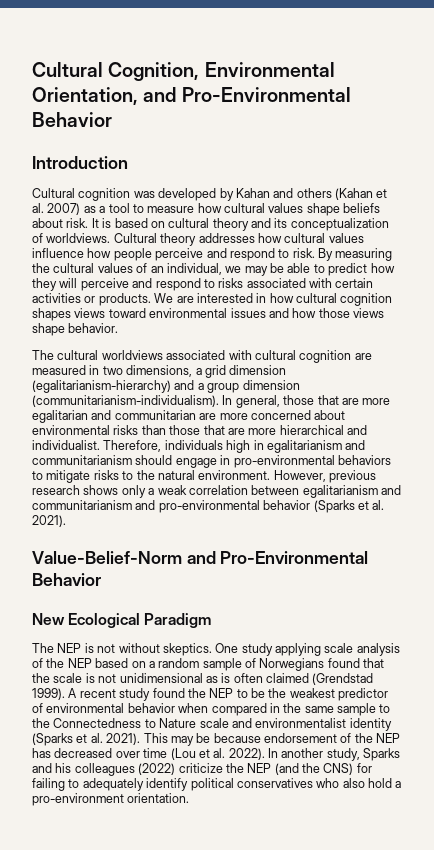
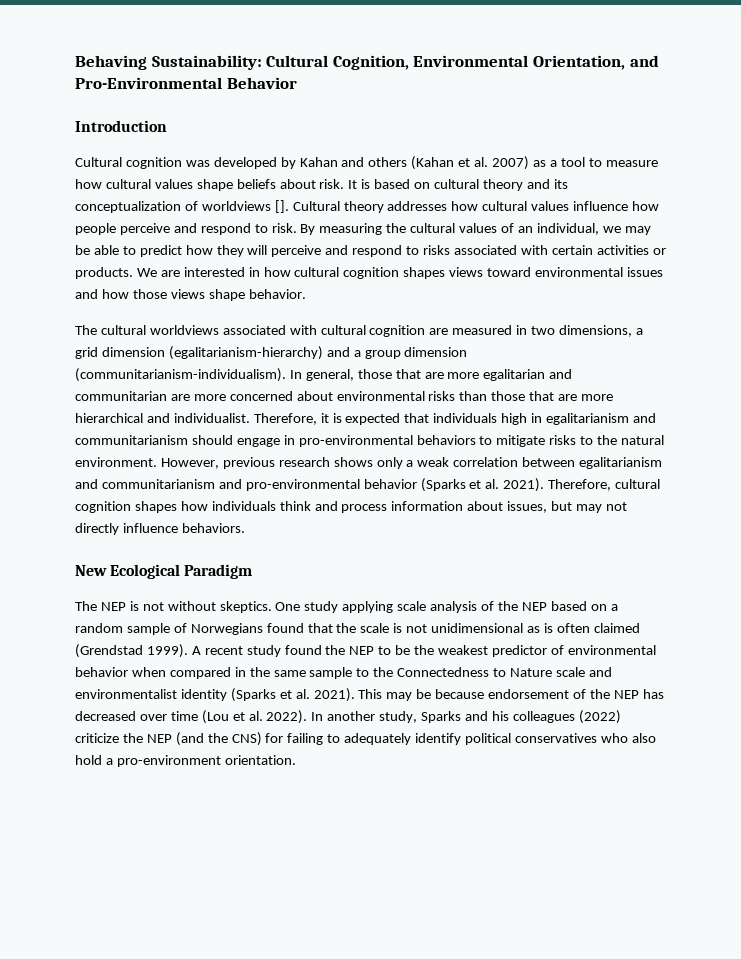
(32, 69) none -> [75,55,262,70] Behaving Sustainability:
[46,233,111,243] worldviews. -> [201,200,289,213] worldviews [].
(162, 446) none -> [320,413,430,425] it is expected that
[32,551,369,564] [32,573,101,586] // Value-Belief-Norm and Pro-Environmental Behavior -> [548,479,661,491] [75,501,627,513] [75,523,245,535] Therefore, cultural cognition shapes how individuals think and process information about issues, but may not directly influence behaviors.

